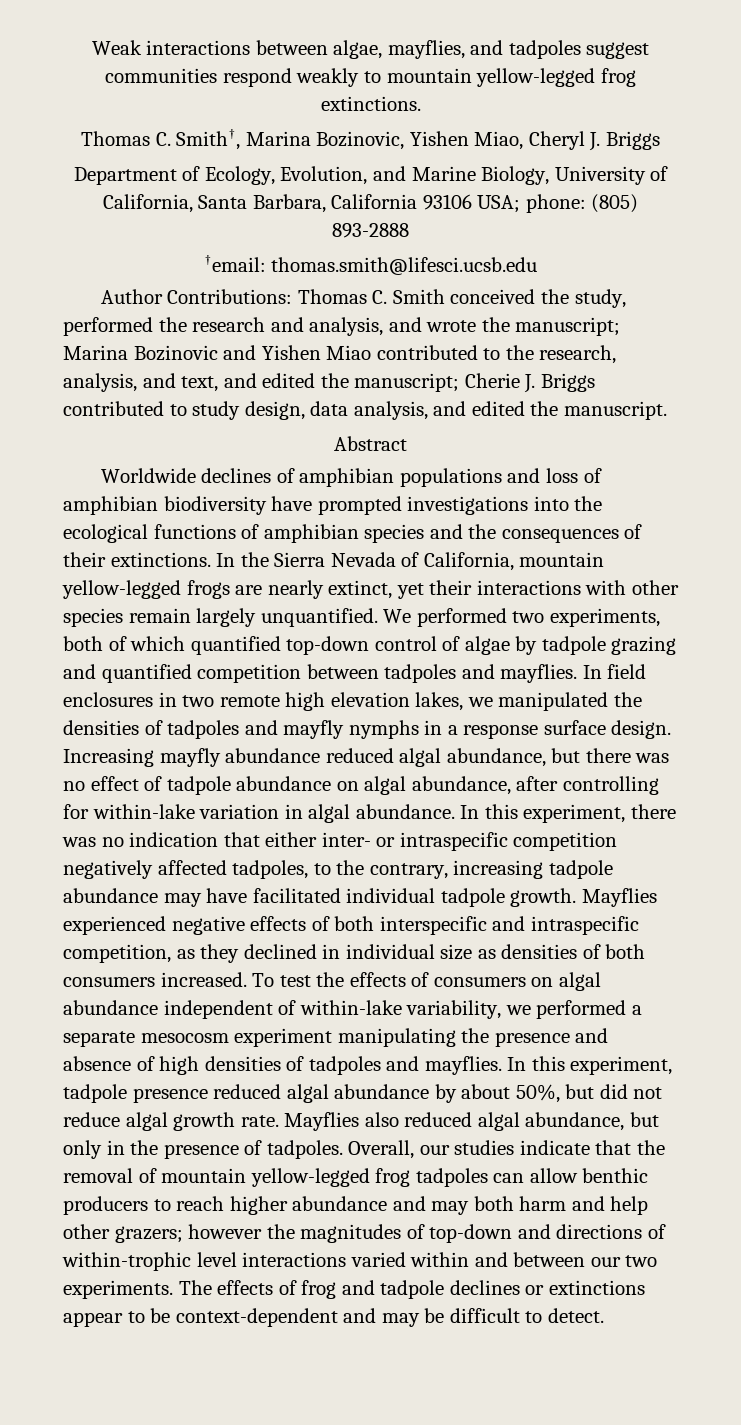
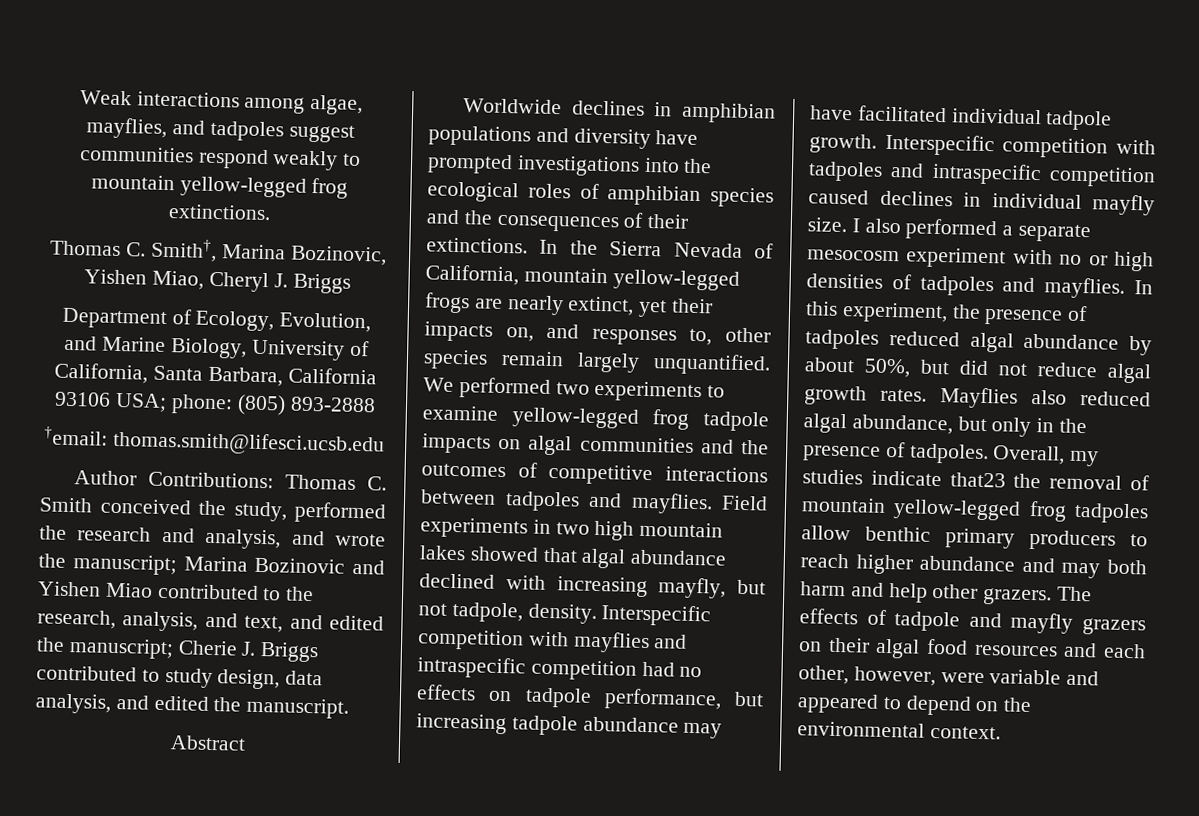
[255,40,328,55] between -> [244,96,306,114] among
[276,468,295,483] of -> [654,102,673,117] in
[546,468,602,483] [63,496,267,515] loss of amphibian biodiversity -> [573,128,651,150] diversity
[153,524,236,539] functions -> [527,183,571,199] roles
[476,580,627,595] interactions with -> [424,321,713,346] impacts on, and responses to,
[549,608,660,627] [63,636,677,655] [63,664,647,683] [63,692,642,711] [63,720,672,739] [63,748,670,767] [63,776,659,795] [63,804,676,823] [62,832,618,851] [63,860,448,879] experiments, both of which quantified top-down control of algae by tadpole grazing and quantified competition between tadpoles and mayflies. In field enclosures in two remote high elevation lakes, we manipulated the densities of tadpoles and mayfly nymphs in a response surface design. Increasing mayfly abundance reduced algal abundance, but there was no effect of tadpole abundance on algal abundance, after controlling for within-lake variation in algal abundance. In this experiment, there was no indication that either inter- or intraspecific competition negatively affected tadpoles, to the contrary, -> [594,380,726,403] [422,405,769,432] [422,433,769,456] [421,462,768,486] [420,489,768,515] [420,517,724,541] [419,545,728,569] [419,573,766,599] [418,601,712,627] [417,629,688,654] [417,656,703,681] [416,684,764,711] experiments to examine yellow-legged frog tadpole impacts on algal communities and the outcomes of competitive interactions between tadpoles and mayflies. Field experiments in two high mountain lakes showed that algal abundance declined with increasing mayfly, but not tadpole, density. Interspecific competition with mayflies and intraspecific competition had no effects on tadpole performance, but
[581,888,657,907] [63,916,639,935] [63,944,646,963] [63,972,601,991] [63,1000,531,1019] Mayflies experienced negative effects of both interspecific and intraspecific competition, as they declined in individual size as densities of both consumers increased. To test the effects of consumers on algal abundance independent of within-lake variability, we -> [884,133,1156,159] [808,161,1156,188] [808,189,1155,216] [807,217,901,234] Interspecific competition with tadpoles and intraspecific competition caused declines in individual mayfly size. I also
[337,1028,609,1047] [63,1056,155,1071] manipulating the presence and absence of -> [1012,249,1108,266] with no or
[63,1084,208,1103] tadpole presence -> [951,304,1089,326] [805,329,879,350] the presence of tadpoles
[240,1115,279,1127] rate. -> [880,388,927,402] rates.
[419,1145,450,1155] our -> [1069,450,1100,467] my
[595,1140,632,1155] that -> [949,472,1006,488] that23
[493,1173,525,1183] can -> (1149, 513) none
(649, 1175) none -> [945,528,1015,549] primary
[114,1224,666,1243] [62,1252,658,1271] [63,1280,645,1299] [63,1308,604,1327] grazers; however the magnitudes of top-down and directions of within-trophic level interactions varied within and between our two experiments. The effects of frog and tadpole declines or extinctions appear to be context-dependent and may be difficult to detect. -> [983,586,1093,606] [799,608,1146,636] [798,637,1146,659] [798,665,1100,687] [797,693,1033,716] [797,721,1001,740] grazers. The effects of tadpole and mayfly grazers on their algal food resources and each other, however, were variable and appeared to depend on the environmental context.

